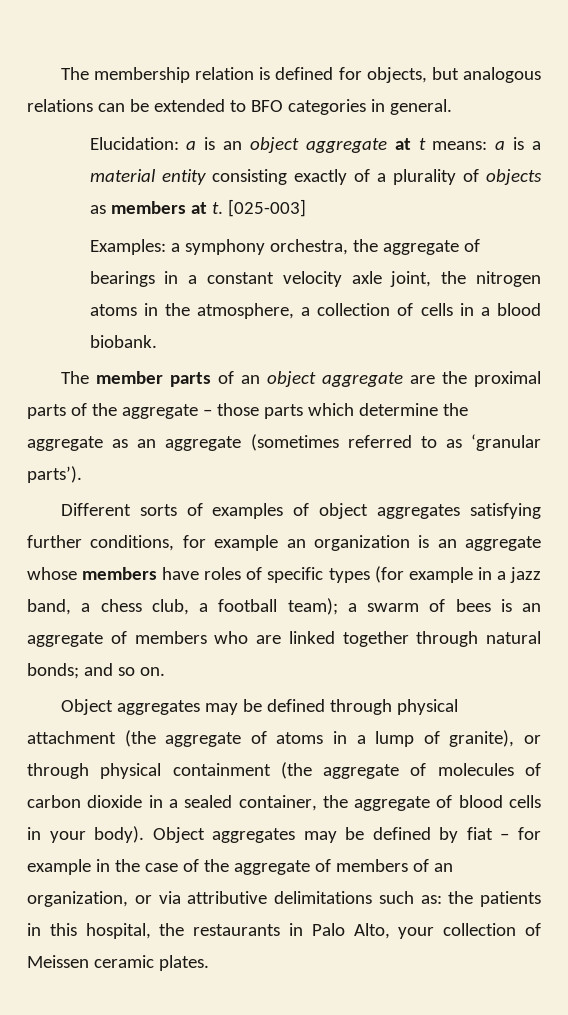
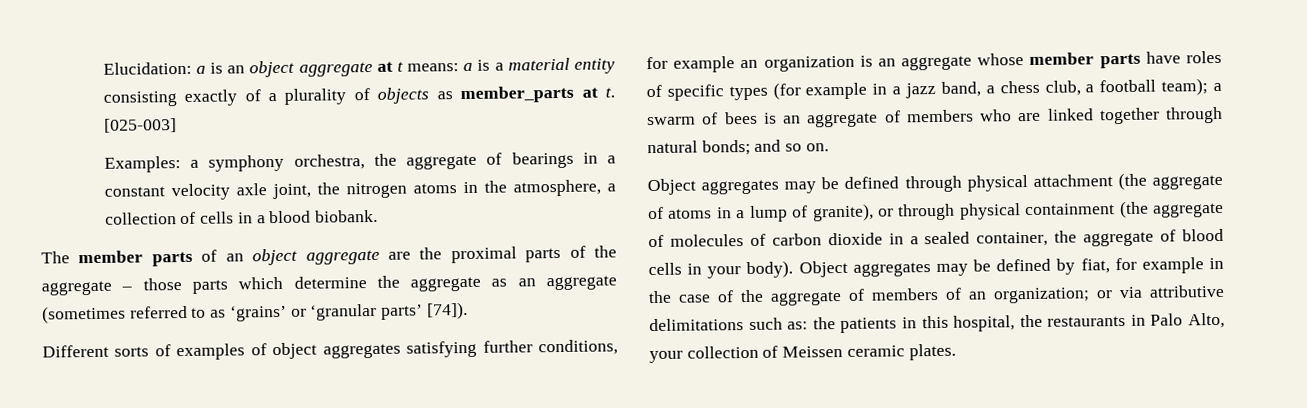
[60,67,541,83] [27,99,452,115] The membership relation is defined for objects, but analogous relations can be extended to BFO categories in general. // -> (102, 68) none
[110,201,186,214] members -> [460,85,575,104] member_parts
[471,434,541,451] [27,466,82,483] ‘granular parts’). -> [229,301,468,322] ‘grains’ or ‘granular parts’ [74]).
[82,567,158,580] members -> [1029,52,1141,69] member parts
[466,827,510,840] fiat – -> [1080,258,1110,274] fiat,
[27,891,128,907] organization, -> [993,287,1090,304] organization;

